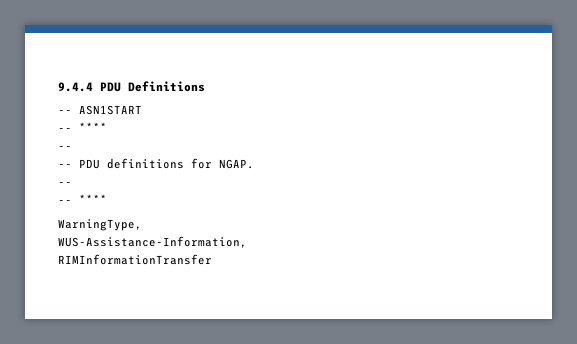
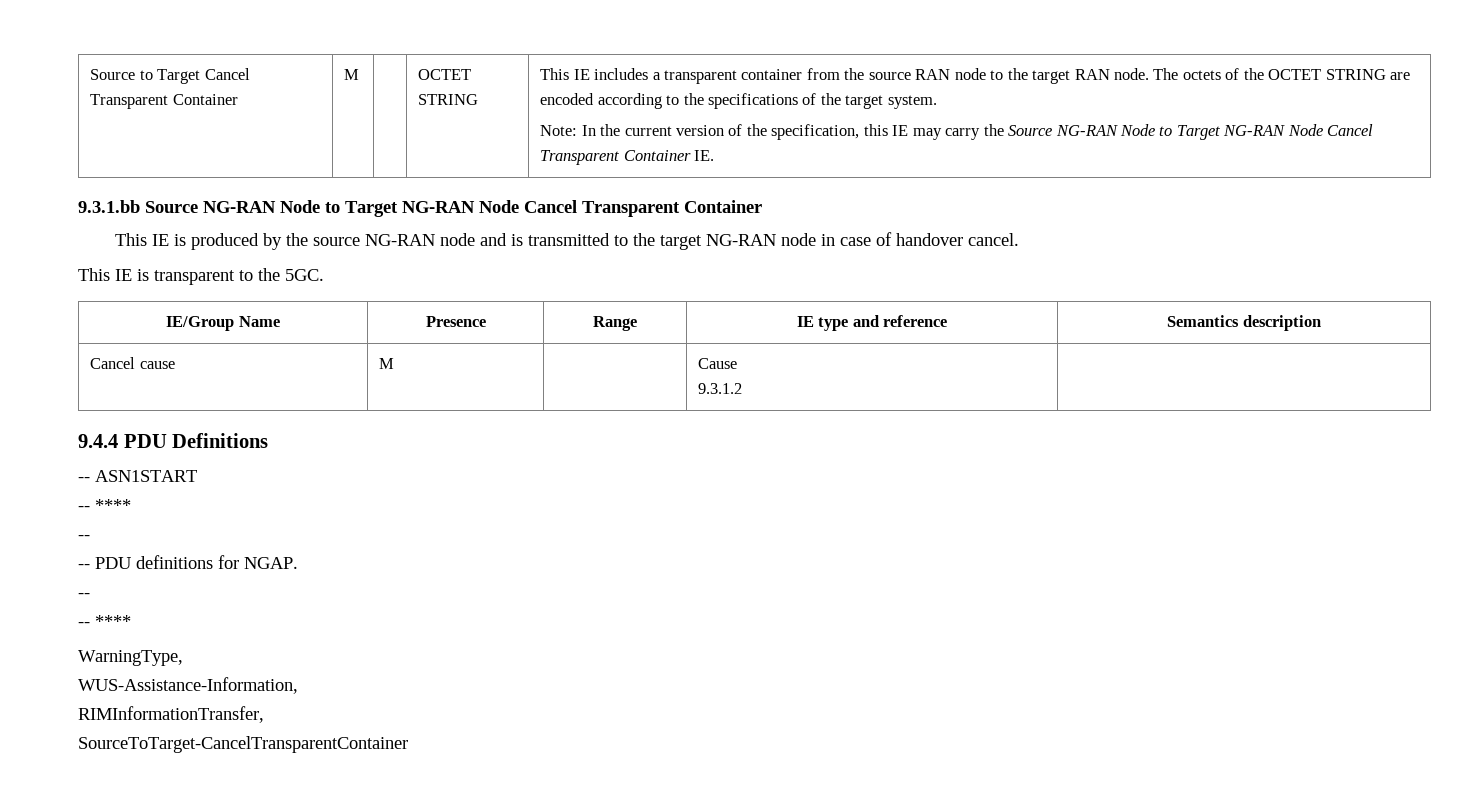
(58, 87) none -> [90,68,250,84] [90,94,238,109] [344,69,360,80] [418,69,472,80] [418,94,479,105] [540,68,1411,84] [540,93,937,109] [540,124,1374,140] [540,150,715,165] [78,200,762,217] [114,232,1019,250] [78,268,324,285] [166,316,280,331] [425,316,486,327] [593,316,637,331] [796,315,948,331] [1167,315,1321,331] [90,357,175,369] [379,358,395,369] [698,358,738,369] [698,383,743,394] Source to Target Cancel Transparent Container | M | | OCTET STRING | This IE includes a transparent container from the source RAN node to the target RAN node. The octets of the OCTET STRING are encoded according to the specifications of the target system. // Note: In the current version of the specification, this IE may carry the Source NG-RAN Node to Target NG-RAN Node Cancel Transparent Container IE. // 9.3.1.bb Source NG-RAN Node to Target NG-RAN Node Cancel Transparent Container // This IE is produced by the source NG-RAN node and is transmitted to the target NG-RAN node in case of handover cancel. // This IE is transparent to the 5GC. // IE/Group Name | Presence | Range | IE type and reference | Semantics description // Cancel cause | M | | Cause // 9.3.1.2 | //
[58,254,212,265] RIMInformationTransfer -> [78,706,264,723] [78,736,408,753] RIMInformationTransfer, // SourceToTarget-CancelTransparentContainer

